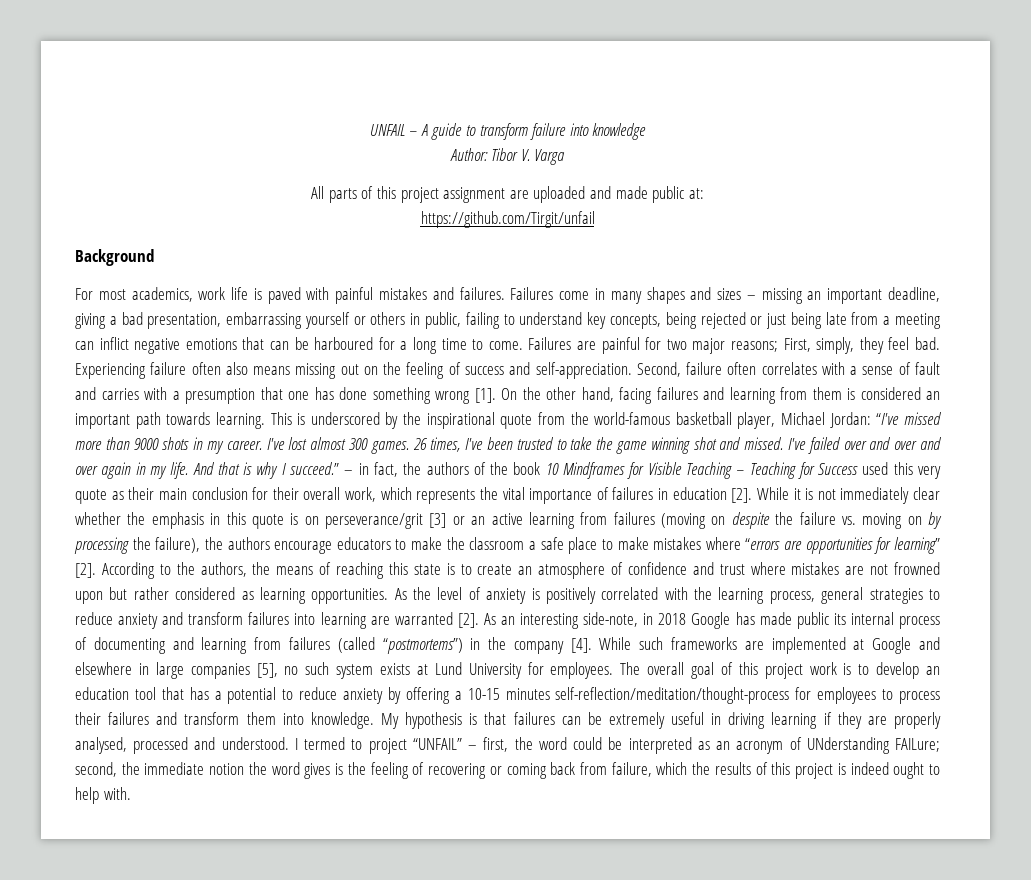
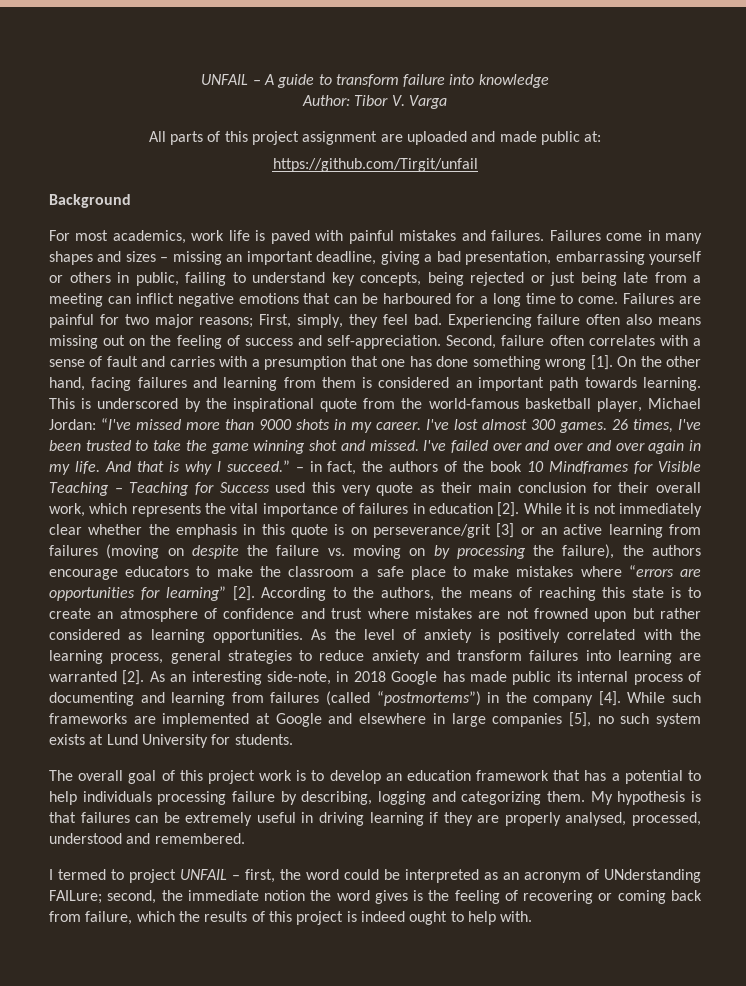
[550,662,614,679] employees. -> [234,734,293,745] students. //
[134,687,156,700] tool -> [476,770,550,781] framework
[299,687,941,704] [75,712,374,729] reduce anxiety by offering a 10-15 minutes self-reflection/meditation/thought-process for employees to process their failures and transform them into knowledge. -> [49,791,586,805] help individuals processing failure by describing, logging and categorizing them.
[133,737,289,754] processed and understood. -> [631,812,701,826] [49,833,245,844] processed, understood and remembered. //
[412,738,462,750] “UNFAIL” -> [180,869,227,880] UNFAIL

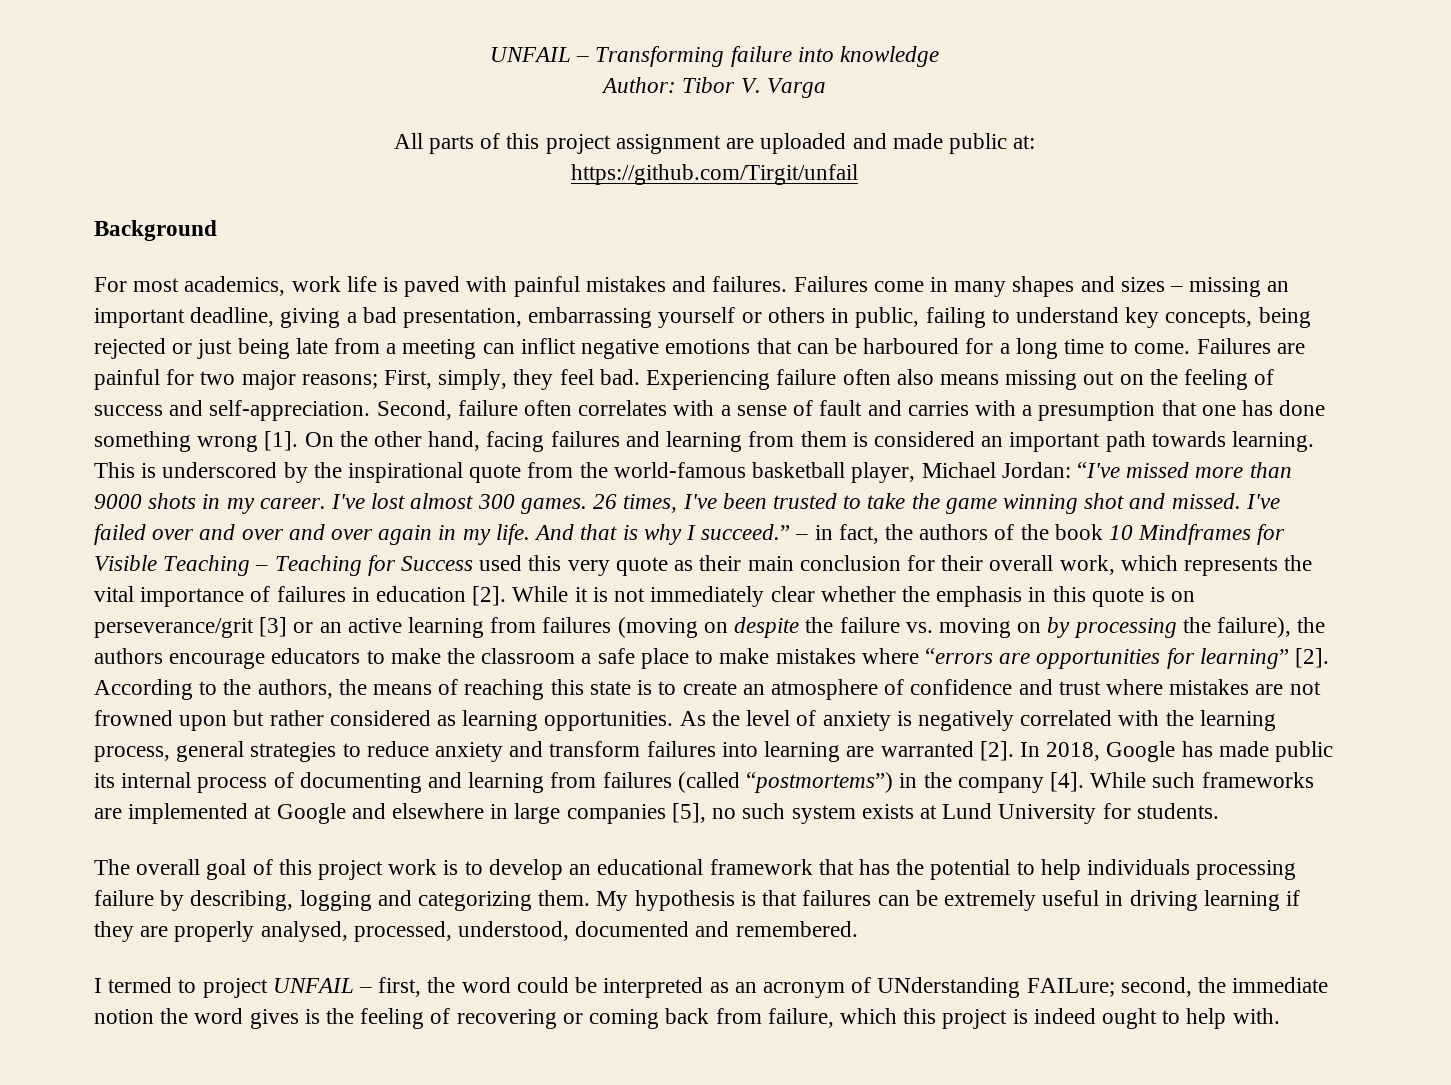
[201,74,399,88] UNFAIL – A guide to transform -> [489,46,725,67] UNFAIL – Transforming
[498,629,561,643] positively -> [917,710,1014,731] negatively
[149,671,386,685] As an interesting side-note, in 2018 -> [1019,742,1101,761] In 2018,
[406,770,471,781] education -> [597,859,704,875] educational
[611,773,620,781] a -> [896,859,925,875] the
[49,833,122,844] understood -> [458,921,690,941] understood, documented
[178,911,265,922] the results of -> (897, 1016) none

